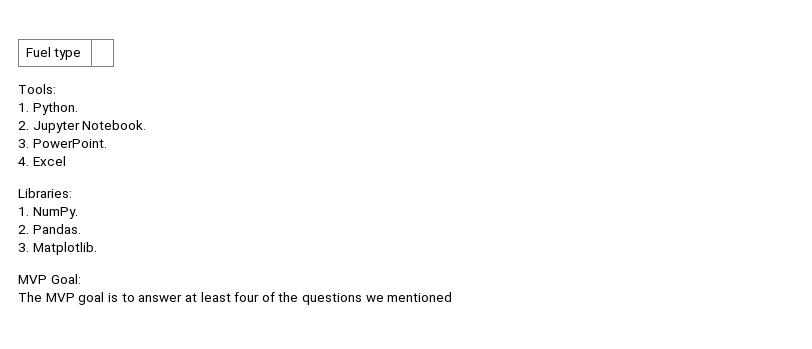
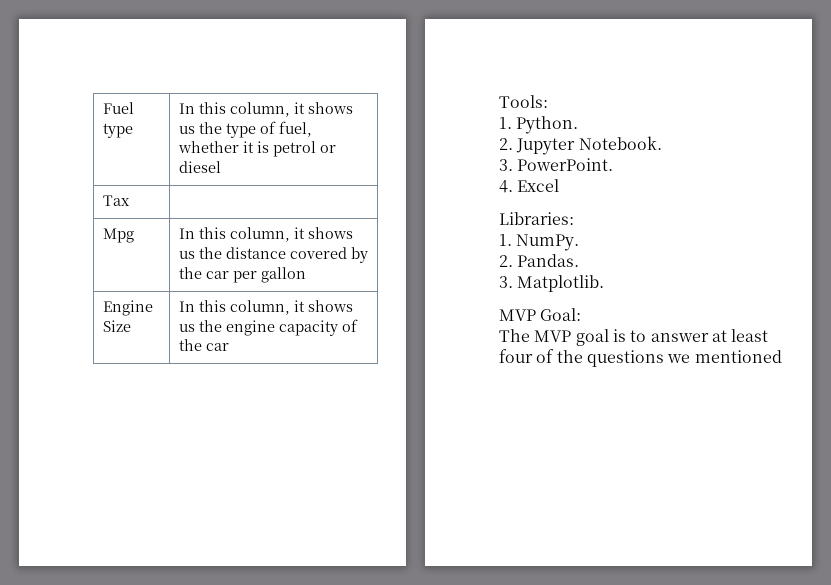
(82, 54) none -> [178,102,353,117] [178,121,312,138] [177,141,336,157] [178,161,221,173] [102,195,130,206] [102,228,134,243] [178,227,353,242] [178,247,368,263] [178,267,306,283] [102,300,153,316] [102,320,131,332] [178,300,353,315] [178,319,358,336] [178,339,229,351] In this column, it shows us the type of fuel, whether it is petrol or diesel // Tax | // Mpg | In this column, it shows us the distance covered by the car per gallon // Engine Size | In this column, it shows us the engine capacity of the car

